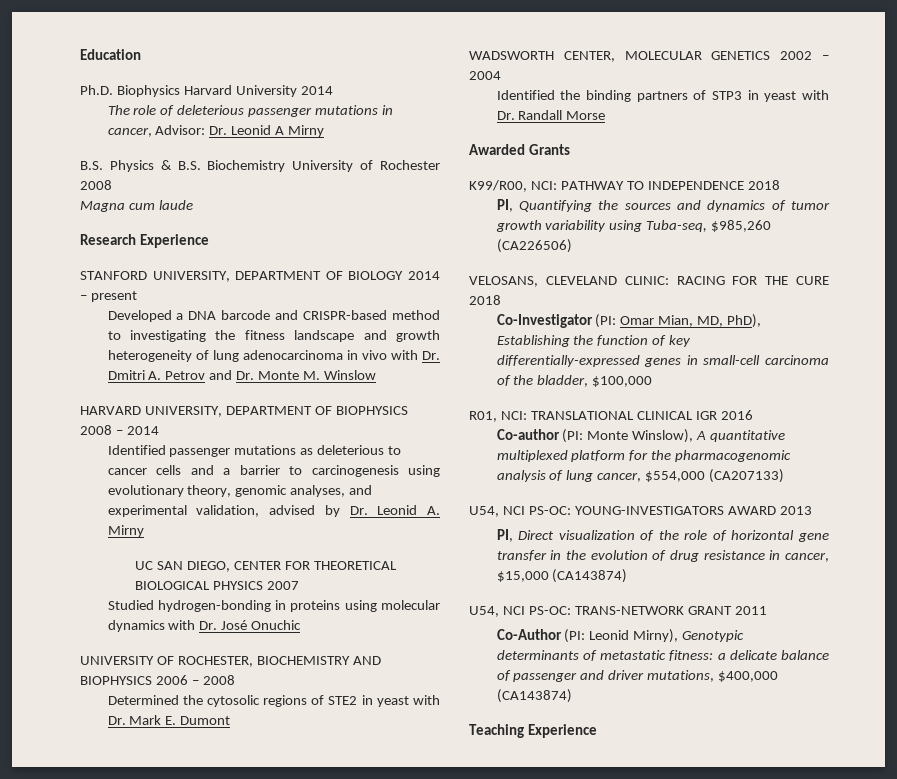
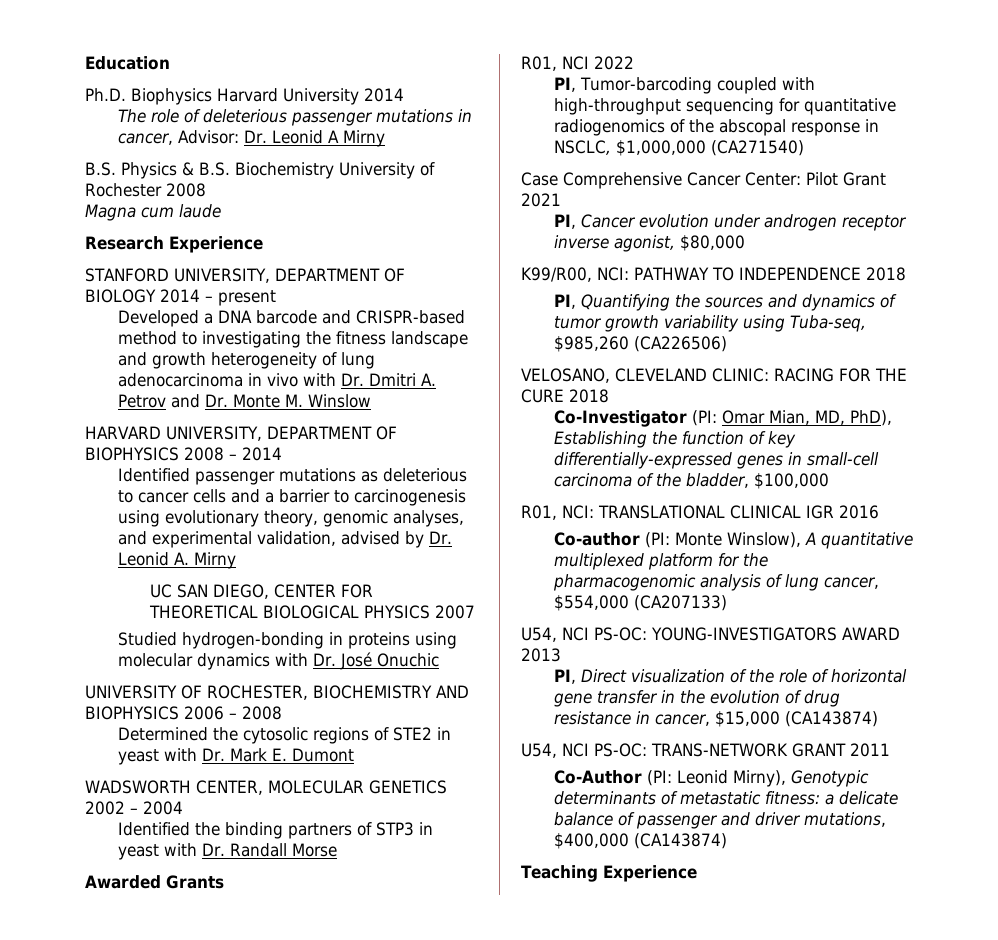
(570, 149) none -> [521,56,634,71] [553,77,815,94] [553,98,896,115] [553,119,879,136] [553,140,804,156] [521,172,886,189] [521,193,561,207] [553,214,907,231] [553,235,745,252] // R01, NCI 2022 // PI, Tumor-barcoding coupled with high-throughput sequencing for quantitative radiogenomics of the abscopal response in NSCLC, $1,000,000 (CA271540) // Case Comprehensive Cancer Center: Pilot Grant 2021 // PI, Cancer evolution under androgen receptor inverse agonist, $80,000
[469,276,538,287] VELOSANS, -> [521,368,610,383] VELOSANO,

